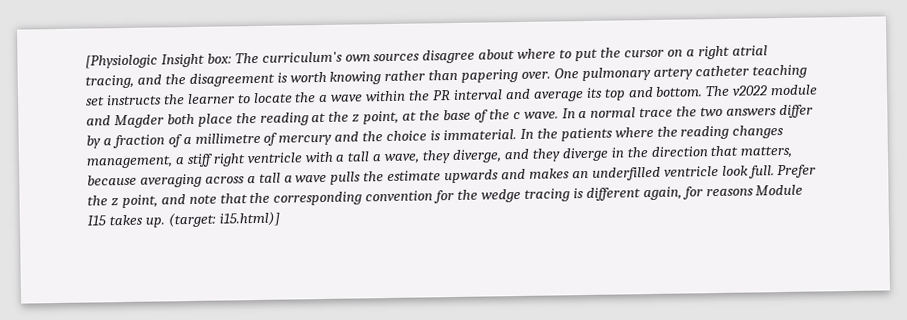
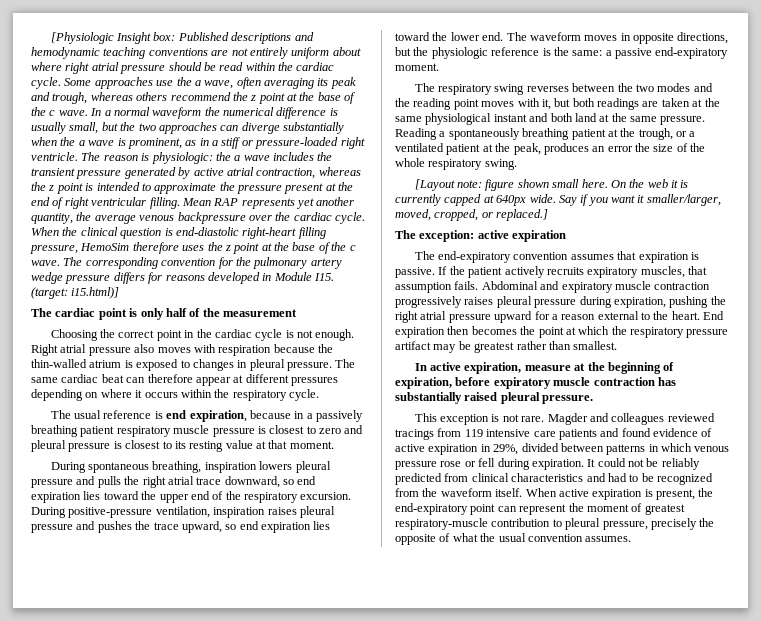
[234,45,768,64] [85,64,807,89] [85,84,819,106] [86,110,400,129] The curriculum's own sources disagree about where to put the cursor on a right atrial tracing, and the disagreement is worth knowing rather than papering over. One pulmonary artery catheter teaching set instructs the learner to locate the a wave within the PR interval and average its top and bottom. The v2022 module and Magder both place the reading at the z point, -> [177,32,314,44] [31,47,361,59] [31,62,335,74] [31,77,356,89] [31,92,285,104] Published descriptions and hemodynamic teaching conventions are not entirely uniform about where right atrial pressure should be read within the cardiac cycle. Some approaches use the a wave, often averaging its peak and trough, whereas others recommend the z point
[639,104,813,119] [86,124,785,149] [86,145,794,169] [87,164,817,188] [87,184,804,209] [87,211,280,228] trace the two answers differ by a fraction of a millimetre of mercury and the choice is immaterial. In the patients where the reading changes management, a stiff right ventricle with a tall a wave, they diverge, and they diverge in the direction that matters, because averaging across a tall a wave pulls the estimate upwards and makes an underfilled ventricle look full. Prefer the z point, and note that the corresponding convention for the wedge tracing is different again, for reasons Module I15 takes up. (target: i15.html)] -> [152,107,338,119] [31,122,344,134] [31,137,365,149] [31,152,333,164] [31,167,361,179] [31,182,354,194] [31,197,355,209] [31,212,365,224] [31,227,326,239] [30,242,356,254] [31,257,342,269] [31,272,334,284] [31,287,120,299] [31,308,297,320] [50,329,355,341] [31,344,333,356] [31,359,356,371] [31,374,338,386] [31,389,319,401] [50,410,364,422] [31,425,364,437] [31,440,334,452] [50,461,331,473] [31,476,317,488] [31,491,352,503] [31,506,335,518] [31,521,331,533] [395,32,729,44] [395,47,729,59] [395,63,439,71] [414,83,713,95] [395,98,720,110] [395,113,706,125] [395,128,696,140] [395,143,706,155] [395,158,517,170] [414,179,689,191] [395,194,721,206] [395,209,549,221] [395,230,567,242] [414,251,699,263] [395,266,707,278] [395,281,711,293] [395,296,726,308] [395,311,725,323] [395,326,729,338] [395,341,618,353] [414,362,675,374] [395,377,676,389] [395,392,594,404] [414,413,715,425] [395,428,713,440] [395,443,730,455] [395,458,700,470] [395,473,713,485] [395,488,714,500] [395,503,685,515] [395,518,715,530] [395,533,632,545] waveform the numerical difference is usually small, but the two approaches can diverge substantially when the a wave is prominent, as in a stiff or pressure-loaded right ventricle. The reason is physiologic: the a wave includes the transient pressure generated by active atrial contraction, whereas the z point is intended to approximate the pressure present at the end of right ventricular filling. Mean RAP represents yet another quantity, the average venous backpressure over the cardiac cycle. When the clinical question is end-diastolic right-heart filling pressure, HemoSim therefore uses the z point at the base of the c wave. The corresponding convention for the pulmonary artery wedge pressure differs for reasons developed in Module I15. (target: i15.html)] // The cardiac point is only half of the measurement // Choosing the correct point in the cardiac cycle is not enough. Right atrial pressure also moves with respiration because the thin-walled atrium is exposed to changes in pleural pressure. The same cardiac beat can therefore appear at different pressures depending on where it occurs within the respiratory cycle. // The usual reference is end expiration, because in a passively breathing patient respiratory muscle pressure is closest to zero and pleural pressure is closest to its resting value at that moment. // During spontaneous breathing, inspiration lowers pleural pressure and pulls the right atrial trace downward, so end expiration lies toward the upper end of the respiratory excursion. During positive-pressure ventilation, inspiration raises pleural pressure and pushes the trace upward, so end expiration lies toward the lower end. The waveform moves in opposite directions, but the physiologic reference is the same: a passive end-expiratory moment. // The respiratory swing reverses between the two modes and the reading point moves with it, but both readings are taken at the same physiological instant and both land at the same pressure. Reading a spontaneously breathing patient at the trough, or a ventilated patient at the peak, produces an error the size of the whole respiratory swing. // [Layout note: figure shown small here. On the web it is currently capped at 640px wide. Say if you want it smaller/larger, moved, cropped, or replaced.] // The exception: active expiration // The end-expiratory convention assumes that expiration is passive. If the patient actively recruits expiratory muscles, that assumption fails. Abdominal and expiratory muscle contraction progressively raises pleural pressure during expiration, pushing the right atrial pressure upward for a reason external to the heart. End expiration then becomes the point at which the respiratory pressure artifact may be greatest rather than smallest. // In active expiration, measure at the beginning of expiration, before expiratory muscle contraction has substantially raised pleural pressure. // This exception is not rare. Magder and colleagues reviewed tracings from 119 intensive care patients and found evidence of active expiration in 29%, divided between patterns in which venous pressure rose or fell during expiration. It could not be reliably predicted from clinical characteristics and had to be recognized from the waveform itself. When active expiration is present, the end-expiratory point can represent the moment of greatest respiratory-muscle contribution to pleural pressure, precisely the opposite of what the usual convention assumes.

